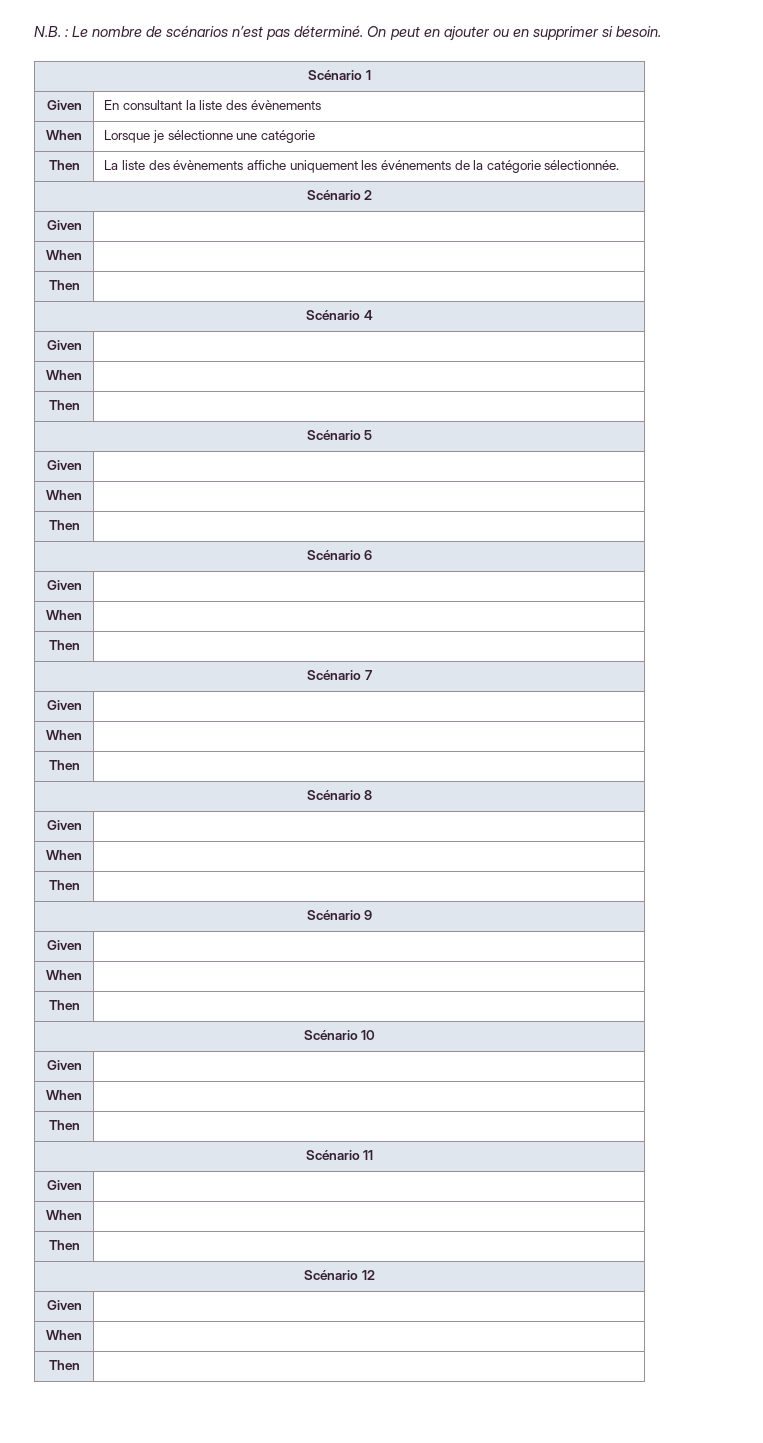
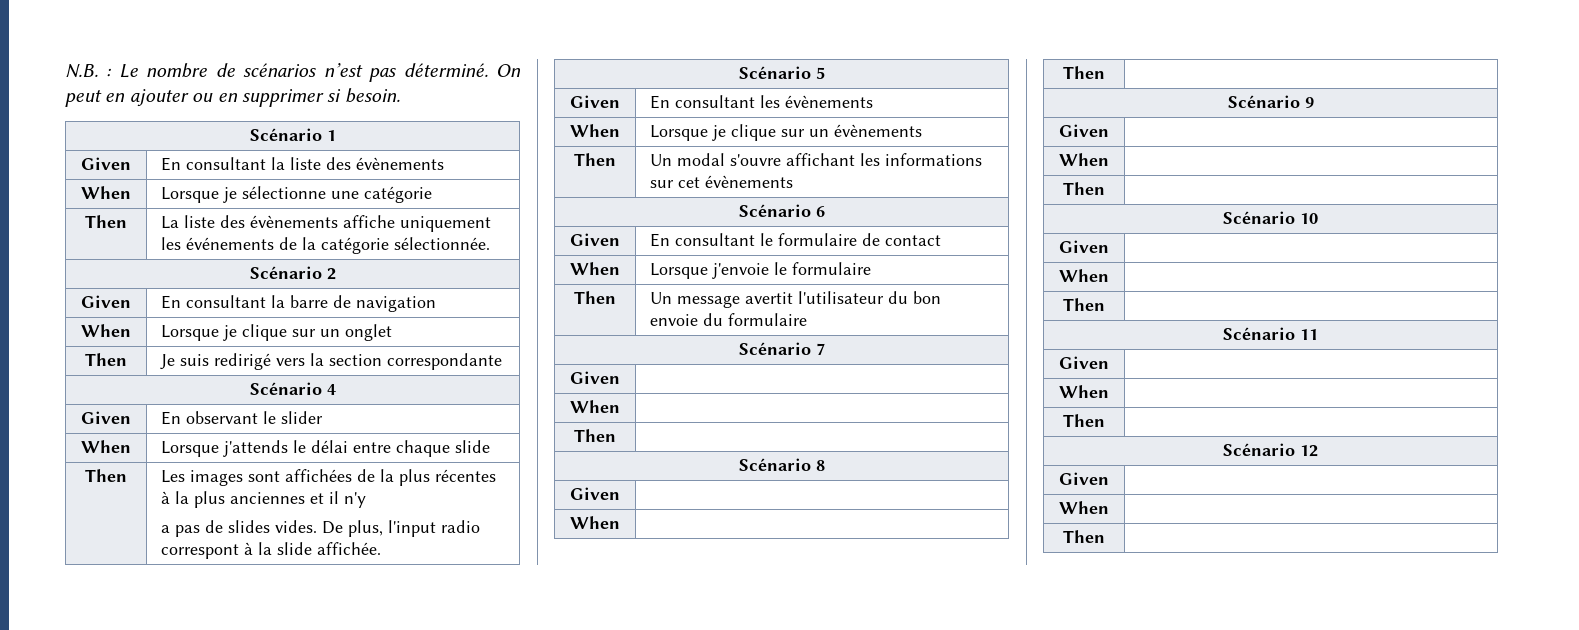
[46,250,82,260] [48,280,80,290] [306,310,373,320] [46,340,82,350] [46,370,82,380] [48,400,80,410] [306,430,373,440] [46,460,82,470] [46,490,82,500] [48,520,80,530] [306,550,373,560] [46,580,82,590] [46,610,82,620] [48,640,80,650] // When | // Then | // Scénario 4 // Given | // When | // Then | // Scénario 5 // Given | // When | // Then | // Scénario 6 // Given | // When | // Then | -> [161,295,437,312] [81,324,131,337] [161,324,393,341] [85,353,127,366] [160,353,503,370] [249,382,336,395] [81,411,131,424] [161,411,324,425] [81,440,131,453] [161,440,491,457] [85,469,127,482] [161,469,497,486] [161,491,367,508] [161,520,481,537] [161,542,382,559] [738,66,825,79] [570,95,620,108] [650,95,874,109] [570,124,620,137] [650,124,923,141] [574,153,616,166] [650,153,983,166] [650,175,794,188] [738,204,825,217] [570,233,620,246] [650,233,942,247] [570,262,620,275] [650,262,872,279] [574,291,616,304] [650,291,942,308] [650,313,808,326] En consultant la barre de navigation // When | Lorsque je clique sur un onglet // Then | Je suis redirigé vers la section correspondante // Scénario 4 // Given | En observant le slider // When | Lorsque j'attends le délai entre chaque slide // Then | Les images sont affichées de la plus récentes à la plus anciennes et il n'y // a pas de slides vides. De plus, l'input radio correspont à la slide affichée. // Scénario 5 // Given | En consultant les évènements // When | Lorsque je clique sur un évènements // Then | Un modal s'ouvre affichant les informations sur cet évènements // Scénario 6 // Given | En consultant le formulaire de contact // When | Lorsque j'envoie le formulaire // Then | Un message avertit l'utilisateur du bon envoie du formulaire

